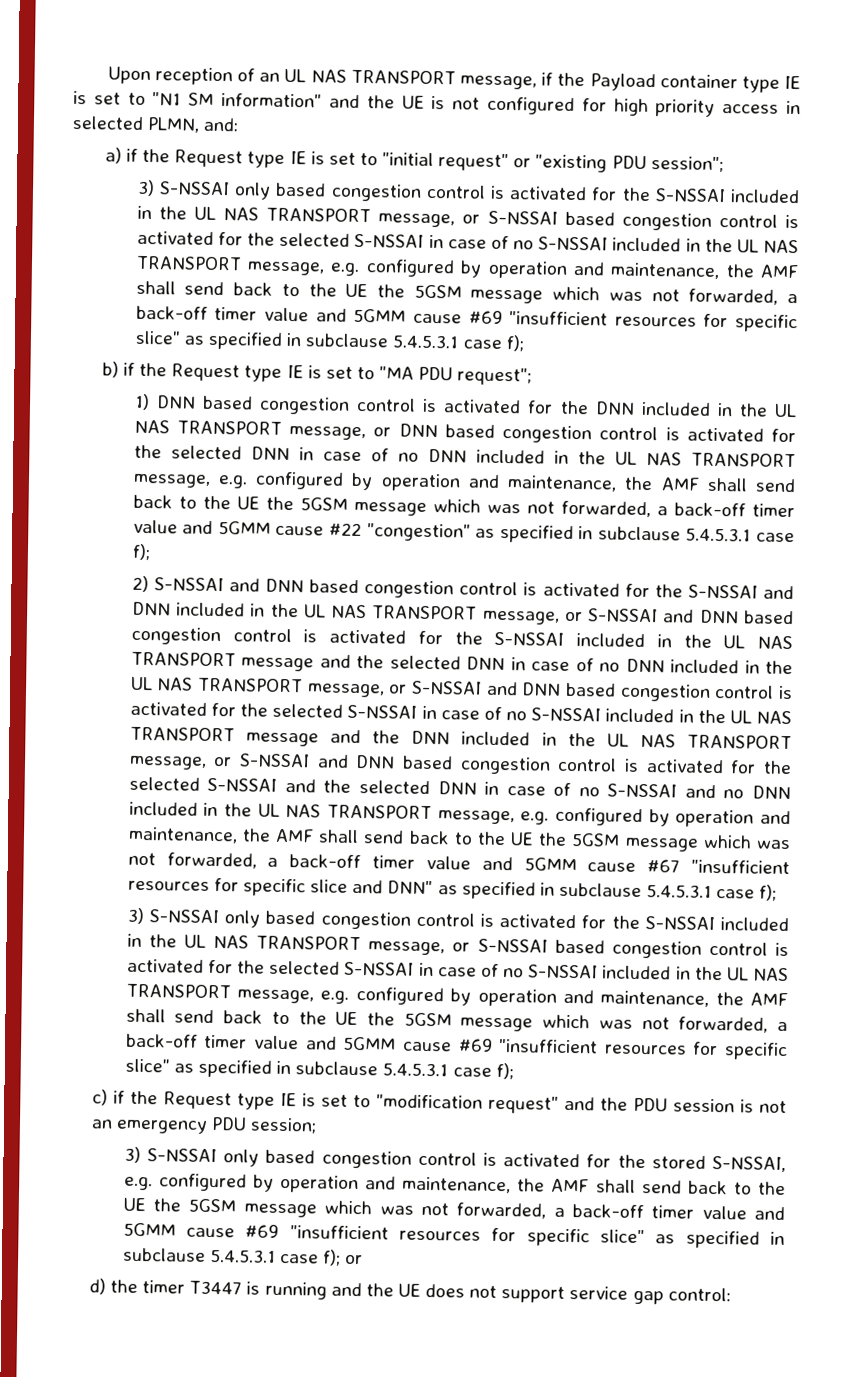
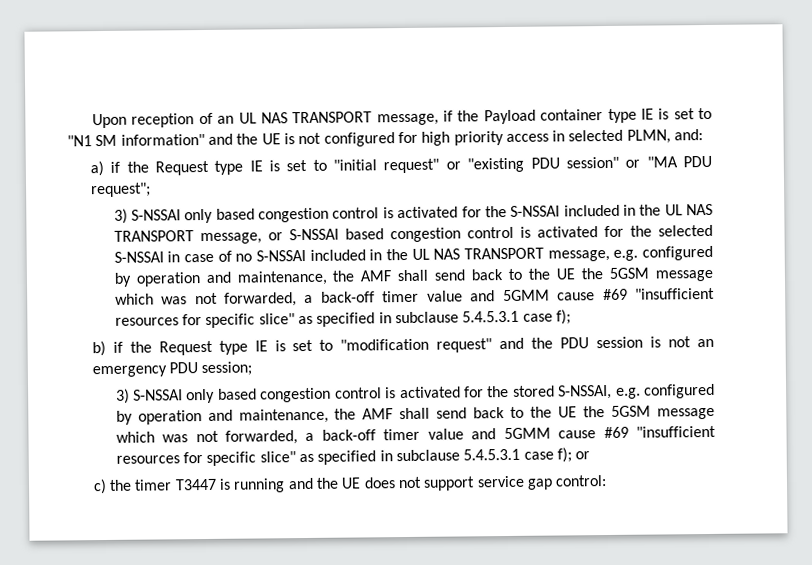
[650,156,724,173] session"; -> [565,155,713,169] [89,182,151,198] session" or "MA PDU request";
[379,366,533,386] [133,393,798,418] [133,419,797,444] [133,444,796,468] [132,471,797,493] [132,494,795,518] [132,519,796,544] [131,543,151,561] [131,575,794,600] [131,601,795,625] [130,626,793,650] [130,651,793,675] [130,676,794,702] [129,701,792,725] [129,726,793,750] [128,753,793,775] [128,776,792,800] [128,801,792,828] [127,826,791,852] [127,852,790,875] [127,878,778,901] [126,907,789,932] [126,933,789,959] [126,958,789,982] [125,983,789,1007] [125,1008,789,1033] [125,1033,789,1061] [124,1058,514,1080] [91,1089,371,1110] "MA PDU request"; // 1) DNN based congestion control is activated for the DNN included in the UL NAS TRANSPORT message, or DNN based congestion control is activated for the selected DNN in case of no DNN included in the UL NAS TRANSPORT message, e.g. configured by operation and maintenance, the AMF shall send back to the UE the 5GSM message which was not forwarded, a back-off timer value and 5GMM cause #22 "congestion" as specified in subclause 5.4.5.3.1 case f); // 2) S-NSSAI and DNN based congestion control is activated for the S-NSSAI and DNN included in the UL NAS TRANSPORT message, or S-NSSAI and DNN based congestion control is activated for the S-NSSAI included in the UL NAS TRANSPORT message and the selected DNN in case of no DNN included in the UL NAS TRANSPORT message, or S-NSSAI and DNN based congestion control is activated for the selected S-NSSAI in case of no S-NSSAI included in the UL NAS TRANSPORT message and the DNN included in the UL NAS TRANSPORT message, or S-NSSAI and DNN based congestion control is activated for the selected S-NSSAI and the selected DNN in case of no S-NSSAI and no DNN included in the UL NAS TRANSPORT message, e.g. configured by operation and maintenance, the AMF shall send back to the UE the 5GSM message which was not forwarded, a back-off timer value and 5GMM cause #67 "insufficient resources for specific slice and DNN" as specified in subclause 5.4.5.3.1 case f); // 3) S-NSSAI only based congestion control is activated for the S-NSSAI included in the UL NAS TRANSPORT message, or S-NSSAI based congestion control is activated for the selected S-NSSAI in case of no S-NSSAI included in the UL NAS TRANSPORT message, e.g. configured by operation and maintenance, the AMF shall send back to the UE the 5GSM message which was not forwarded, a back-off timer value and 5GMM cause #69 "insufficient resources for specific slice" as specified in subclause 5.4.5.3.1 case f); // c) if the Request type IE is set to -> (334, 345) none
[88,1278,106,1295] d) -> [92,478,107,495] c)

